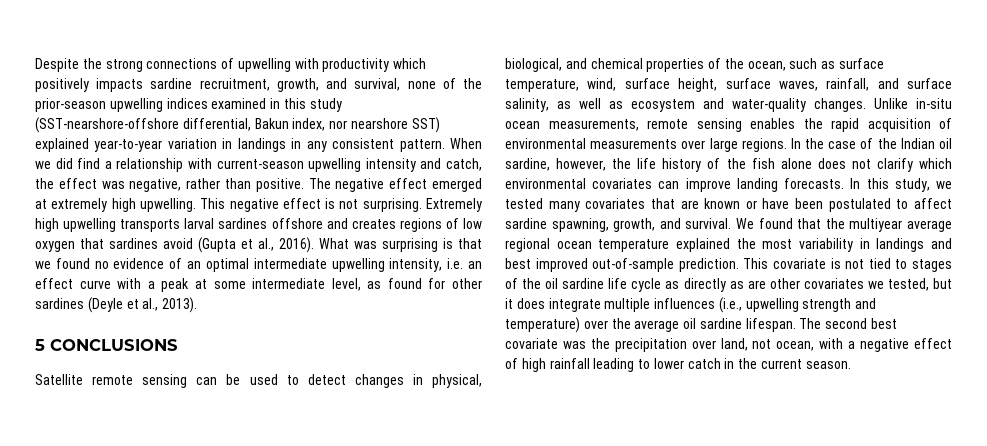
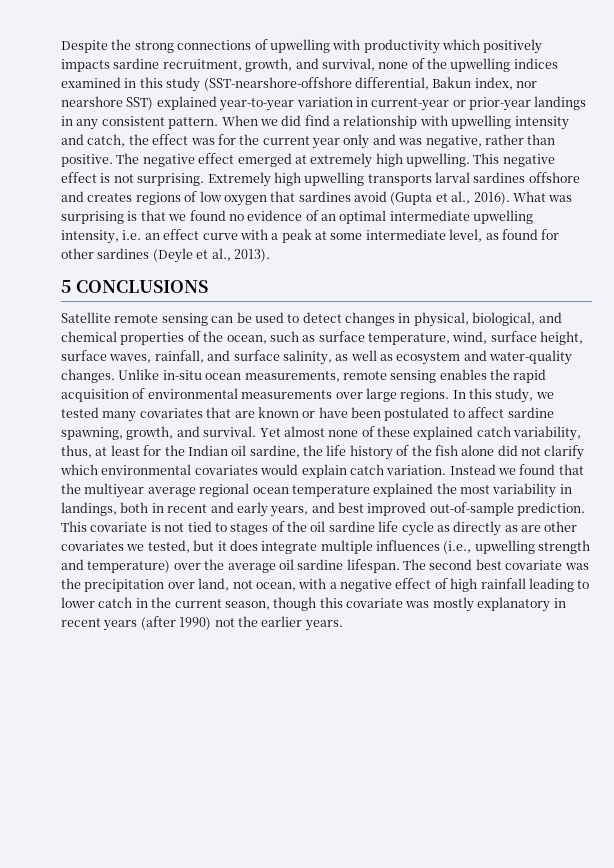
[35,98,106,112] prior-season -> (447, 63) none
(233, 143) none -> [371,97,531,111] current-year or prior-year
[216,159,304,169] current-season -> (448, 120) none
(125, 185) none -> [217,134,423,149] for the current year only and was
[805,138,952,149] [505,158,952,172] [505,178,861,192] the case of the Indian oil sardine, however, the life history of the fish alone does not clarify which environmental covariates can improve landing forecasts. In -> (466, 394) none
[736,218,754,229] We -> [259,426,582,441] [61,445,585,460] [60,464,516,478] Yet almost none of these explained catch variability, thus, at least for the Indian oil sardine, the life history of the fish alone did not clarify which environmental covariates would explain catch variation. Instead we
[876,238,925,252] landings -> [61,502,309,517] landings, both in recent and early years,
[805,361,851,369] season. -> [224,597,566,612] [61,616,343,631] season, though this covariate was mostly explanatory in recent years (after 1990) not the earlier years.

